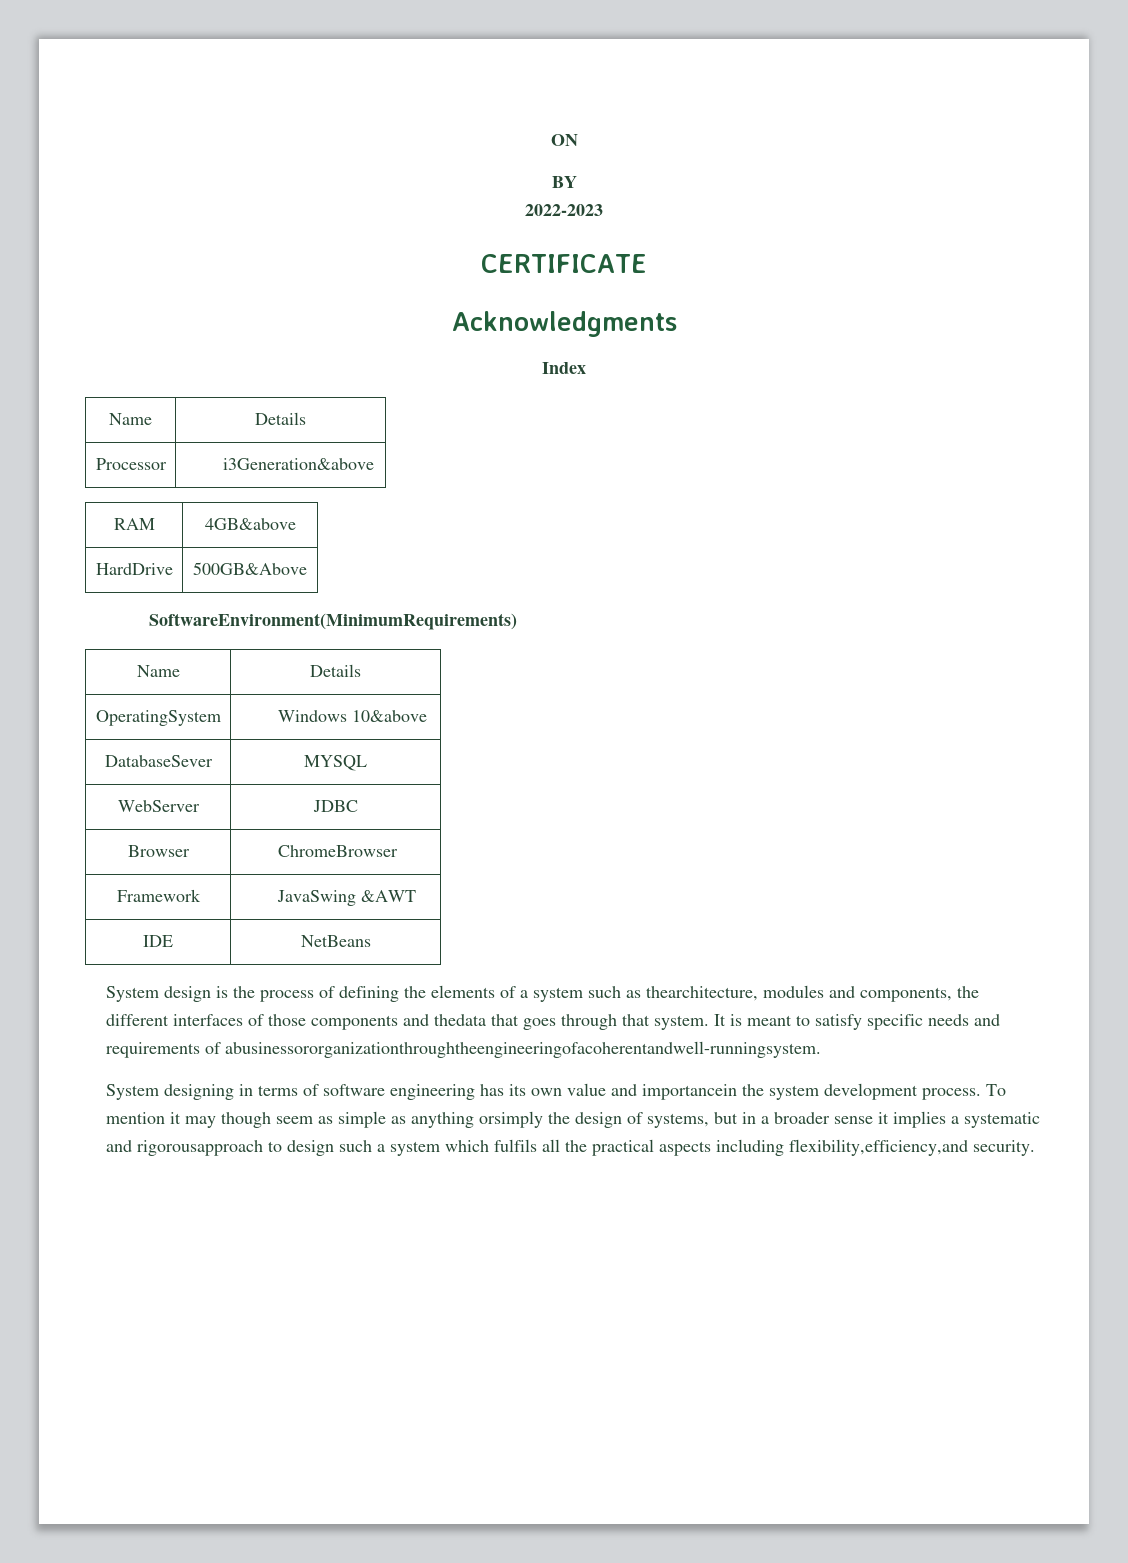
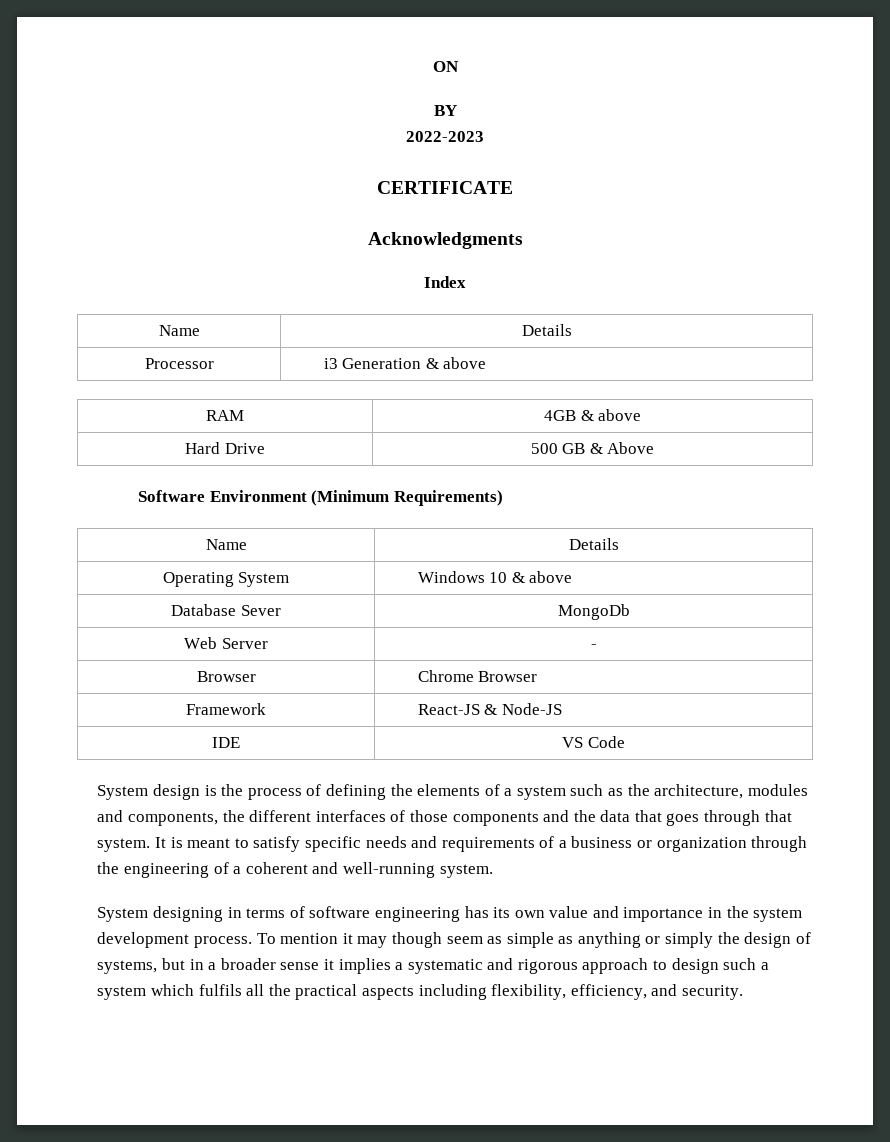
[223,458,375,470] [113,518,155,530] [204,518,296,530] [95,563,173,575] [193,562,307,575] [148,613,517,630] [136,665,180,677] [310,664,361,677] [95,710,221,726] i3Generation&above // RAM | 4GB&above // HardDrive | 500GB&Above // SoftwareEnvironment(MinimumRequirements) // Name | Details // OperatingSystem -> [323,357,487,369] [206,410,244,421] [543,409,642,421] [185,442,265,454] [530,442,655,454] [138,490,503,506] [205,539,247,550] [568,538,619,550] [162,572,290,587] i3 Generation & above // RAM | 4GB & above // Hard Drive | 500 GB & Above // Software Environment (Minimum Requirements) // Name | Details // Operating System
[352,710,428,722] [104,755,213,767] [304,755,367,771] [117,800,200,812] [312,800,358,812] 10&above // DatabaseSever | MYSQL // WebServer | JDBC -> [489,571,573,583] [171,604,281,616] [557,604,630,620] [184,637,268,649] [590,644,597,649] 10 & above // Database Sever | MongoDb // Web Server | -
[278,845,399,857] ChromeBrowser -> [417,670,538,682] Chrome Browser
[277,890,417,906] JavaSwing &AWT -> [417,703,562,715] React-JS & Node-JS
[300,935,371,947] NetBeans -> [562,736,625,748] VS Code
[646,986,759,1001] thearchitecture, -> [627,784,744,799] the architecture,
[434,1014,487,1026] thedata -> [573,810,631,822] the data
[225,1041,822,1058] abusinessororganizationthroughtheengineeringofacoherentandwell-runningsystem. -> [558,836,808,852] [97,862,493,878] a business or organization through the engineering of a coherent and well-running system.
[642,1084,738,1100] importancein -> [623,907,723,922] importance in
[479,1111,544,1128] orsimply -> [645,932,714,948] or simply
[137,1140,264,1156] rigorousapproach -> [517,958,649,974] rigorous approach
[789,1139,969,1156] flexibility,efficiency,and -> [491,984,678,1000] flexibility, efficiency, and

